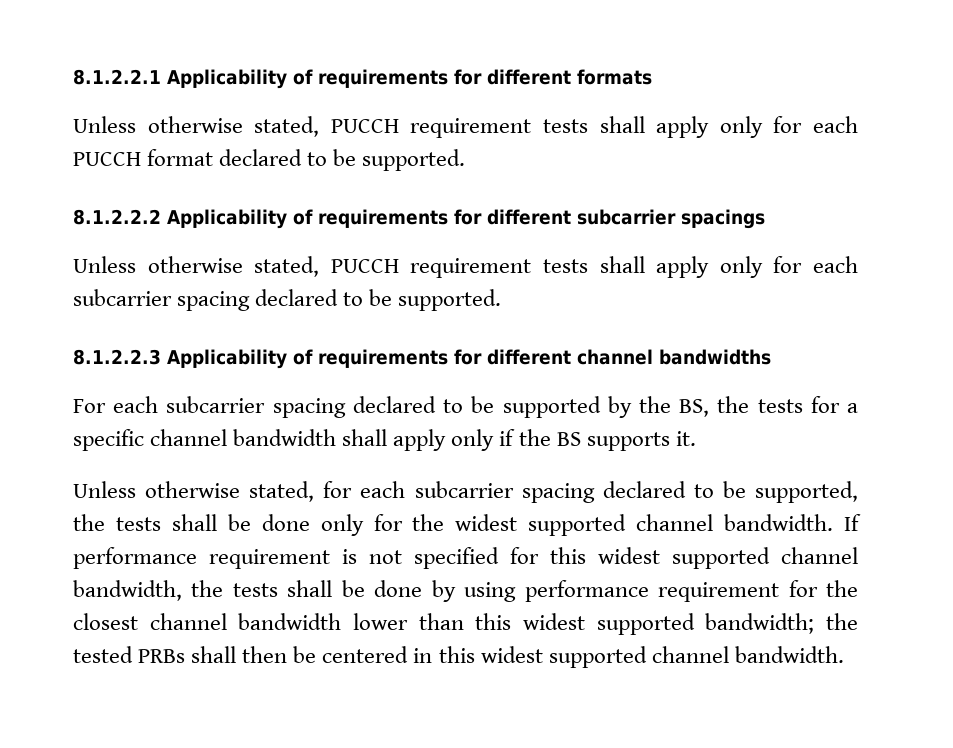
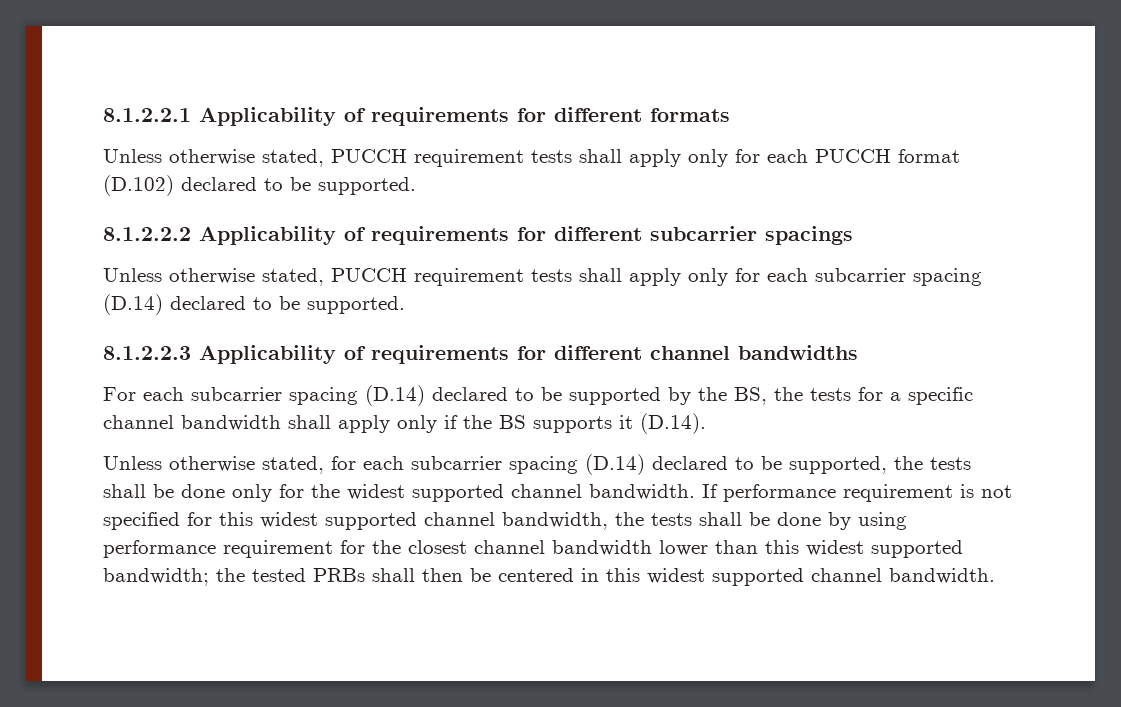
(214, 157) none -> [103,175,174,196] (D.102)
(251, 301) none -> [103,294,163,315] (D.14)
(346, 408) none -> [365,385,425,406] (D.14)
[675,431,696,446] it. -> [619,413,706,434] it (D.14).
(595, 493) none -> [585,454,645,475] (D.14)

